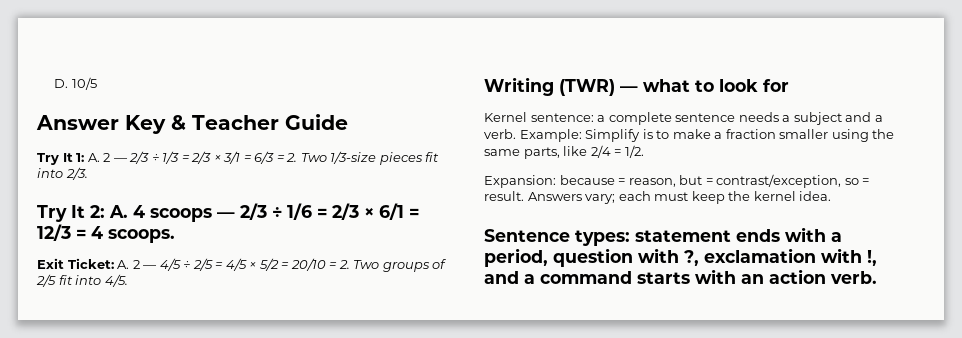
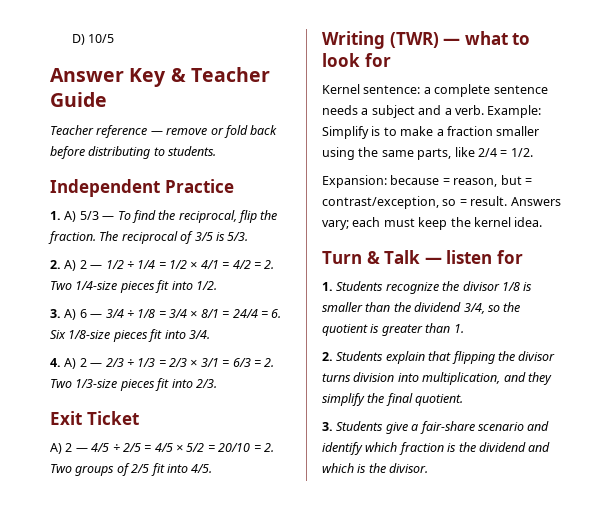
[54,79,69,88] D. -> [71,34,85,45] D)
[37,153,100,165] Try It 1: A. -> [50,125,278,138] [50,146,217,159] [50,179,234,197] [50,210,278,223] [48,231,249,244] [50,260,275,271] [50,280,217,293] [50,309,282,320] [50,329,210,342] [50,358,77,369] Teacher reference — remove or fold back before distributing to students. // Independent Practice // 1. A) 5/3 — To find the reciprocal, flip the fraction. The reciprocal of 3/5 is 5/3. // 2. A) 2 — 1/2 ÷ 1/4 = 1/2 × 4/1 = 4/2 = 2. Two 1/4-size pieces fit into 1/2. // 3. A) 6 — 3/4 ÷ 1/8 = 3/4 × 8/1 = 24/4 = 6. Six 1/8-size pieces fit into 3/4. // 4. A)
[37,203,419,222] [37,224,175,243] [37,258,130,269] Try It 2: A. 4 scoops — 2/3 ÷ 1/6 = 2/3 × 6/1 = 12/3 = 4 scoops. // Exit Ticket: A. -> [50,411,139,425] [50,443,62,454] Exit Ticket // A)
[484,227,842,246] [484,248,877,267] [484,269,877,284] Sentence types: statement ends with a period, question with ?, exclamation with !, and a command starts with an action verb. -> [322,250,523,264] [322,281,533,294] [322,302,521,314] [322,323,464,336] [322,351,556,364] [322,372,552,385] [322,393,464,406] [322,421,550,434] [322,442,551,455] [322,463,429,473] Turn & Talk — listen for // 1. Students recognize the divisor 1/8 is smaller than the dividend 3/4, so the quotient is greater than 1. // 2. Students explain that flipping the divisor turns division into multiplication, and they simplify the final quotient. // 3. Students give a fair-share scenario and identify which fraction is the dividend and which is the divisor.

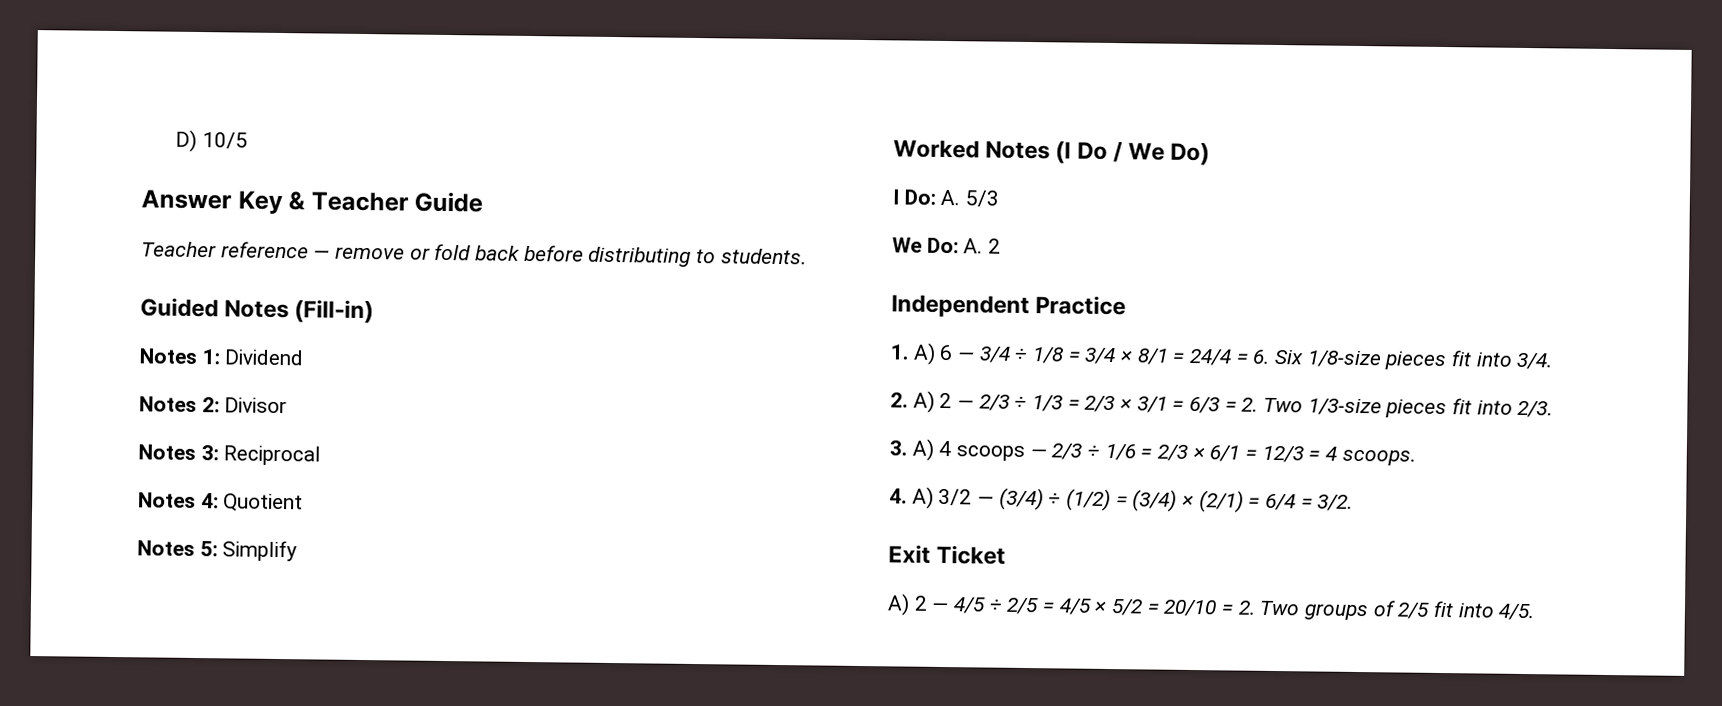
[50,179,234,197] [50,210,278,223] [48,231,249,244] [50,260,275,271] [50,280,217,293] [50,309,61,318] Independent Practice // 1. A) 5/3 — To find the reciprocal, flip the fraction. The reciprocal of 3/5 is 5/3. // 2. A) 2 — 1/2 ÷ 1/4 = 1/2 × 4/1 = 4/2 = 2. Two 1/4-size pieces fit into 1/2. // 3. -> [140,297,375,324] [139,348,304,366] [139,396,288,414] [138,444,322,466] [138,492,304,513] [137,540,298,562] [893,139,1211,166] [892,189,1000,207] [892,237,1002,254] [891,294,1127,319] [890,344,909,360] Guided Notes (Fill-in) // Notes 1: Dividend // Notes 2: Divisor // Notes 3: Reciprocal // Notes 4: Quotient // Notes 5: Simplify // Worked Notes (I Do / We Do) // I Do: A. 5/3 // We Do: A. 2 // Independent Practice // 1.
[50,358,61,367] 4. -> [890,392,908,408] 2.
(217, 383) none -> [889,438,1416,466] [889,486,1354,513] // 3. A) 4 scoops — 2/3 ÷ 1/6 = 2/3 × 6/1 = 12/3 = 4 scoops. // 4. A) 3/2 — (3/4) ÷ (1/2) = (3/4) × (2/1) = 6/4 = 3/2.
[322,31,531,49] [322,53,391,67] [322,84,548,97] [322,105,542,118] [322,126,540,139] [322,147,533,160] [322,175,532,188] [322,196,561,209] [322,217,543,230] [322,250,523,264] [322,281,533,294] [322,302,521,314] [322,323,464,336] [322,351,556,364] [322,372,552,385] [322,393,464,406] [322,421,550,434] [322,442,551,455] [322,463,429,473] // Writing (TWR) — what to look for // Kernel sentence: a complete sentence needs a subject and a verb. Example: Simplify is to make a fraction smaller using the same parts, like 2/4 = 1/2. // Expansion: because = reason, but = contrast/exception, so = result. Answers vary; each must keep the kernel idea. // Turn & Talk — listen for // 1. Students recognize the divisor 1/8 is smaller than the dividend 3/4, so the quotient is greater than 1. // 2. Students explain that flipping the divisor turns division into multiplication, and they simplify the final quotient. // 3. Students give a fair-share scenario and identify which fraction is the dividend and which is the divisor. -> (1536, 612) none

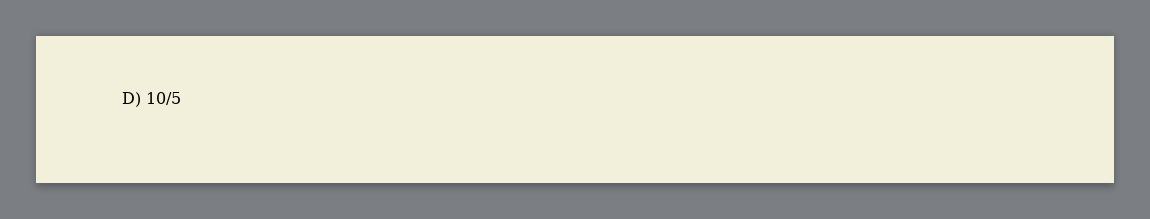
[141,189,484,215] [141,241,807,267] [140,297,375,324] [139,348,304,366] [139,396,288,414] [138,444,322,466] [138,492,304,513] [137,540,298,562] [893,139,1211,166] [892,189,1000,207] [892,237,1002,254] [891,294,1127,319] [890,342,1554,371] [890,390,1554,419] [889,438,1416,466] [889,486,1354,513] [888,544,1007,565] [887,593,1536,621] // Answer Key & Teacher Guide // Teacher reference — remove or fold back before distributing to students. // Guided Notes (Fill-in) // Notes 1: Dividend // Notes 2: Divisor // Notes 3: Reciprocal // Notes 4: Quotient // Notes 5: Simplify // Worked Notes (I Do / We Do) // I Do: A. 5/3 // We Do: A. 2 // Independent Practice // 1. A) 6 — 3/4 ÷ 1/8 = 3/4 × 8/1 = 24/4 = 6. Six 1/8-size pieces fit into 3/4. // 2. A) 2 — 2/3 ÷ 1/3 = 2/3 × 3/1 = 6/3 = 2. Two 1/3-size pieces fit into 2/3. // 3. A) 4 scoops — 2/3 ÷ 1/6 = 2/3 × 6/1 = 12/3 = 4 scoops. // 4. A) 3/2 — (3/4) ÷ (1/2) = (3/4) × (2/1) = 6/4 = 3/2. // Exit Ticket // A) 2 — 4/5 ÷ 2/5 = 4/5 × 5/2 = 20/10 = 2. Two groups of 2/5 fit into 4/5. -> (182, 98) none

